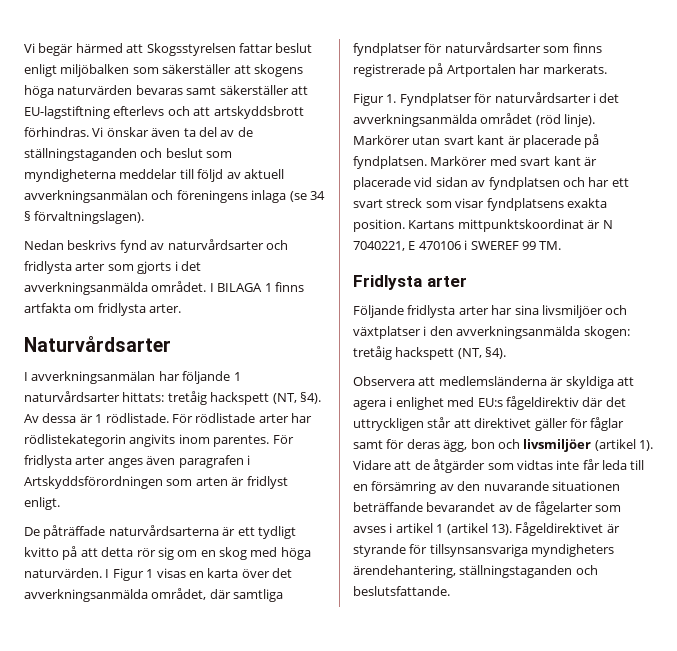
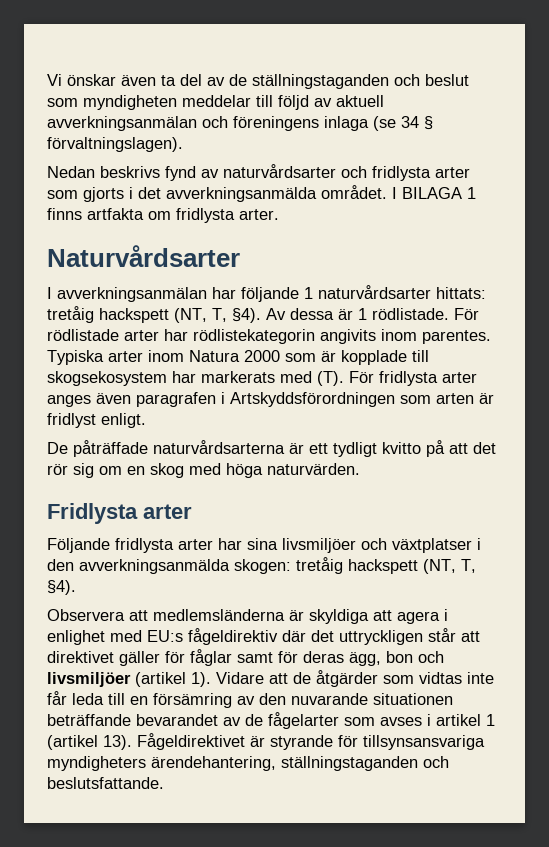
[24,43,313,56] [24,64,303,77] [24,85,308,98] [24,106,304,119] [24,127,104,137] Vi begär härmed att Skogsstyrelsen fattar beslut enligt miljöbalken som säkerställer att skogens höga naturvärden bevaras samt säkerställer att EU-lagstiftning efterlevs och att artskyddsbrott förhindras. Vi -> [47,74,62,86] Vi
[24,169,116,182] myndigheterna -> [83,95,177,110] myndigheten
(297, 398) none -> [212,308,227,322] T,
(270, 441) none -> [47,350,429,365] [47,371,344,386] Typiska arter inom Natura 2000 som är kopplade till skogsekosystem har markerats med (T).
[101,547,134,557] detta -> [473,442,496,454] det
[105,568,292,581] [24,588,284,602] [353,42,602,56] [353,63,607,77] [353,92,620,106] [353,113,596,127] [353,134,600,148] [353,156,597,169] [353,177,629,190] [353,198,607,211] [353,219,613,232] [353,240,562,251] I Figur 1 visas en karta över det avverkningsanmälda området, där samtliga fyndplatser för naturvårdsarter som finns registrerade på Artportalen har markerats. // Figur 1. Fyndplatser för naturvårdsarter i det avverkningsanmälda området (röd linje). Markörer utan svart kant är placerade på fyndplatsen. Markörer med svart kant är placerade vid sidan av fyndplatsen och har ett svart streck som visar fyndplatsens exakta position. Kartans mittpunktskoordinat är N 7040221, E 470106 i SWEREF 99 TM. -> (360, 469) none
(482, 353) none -> [461,559,476,573] T,

